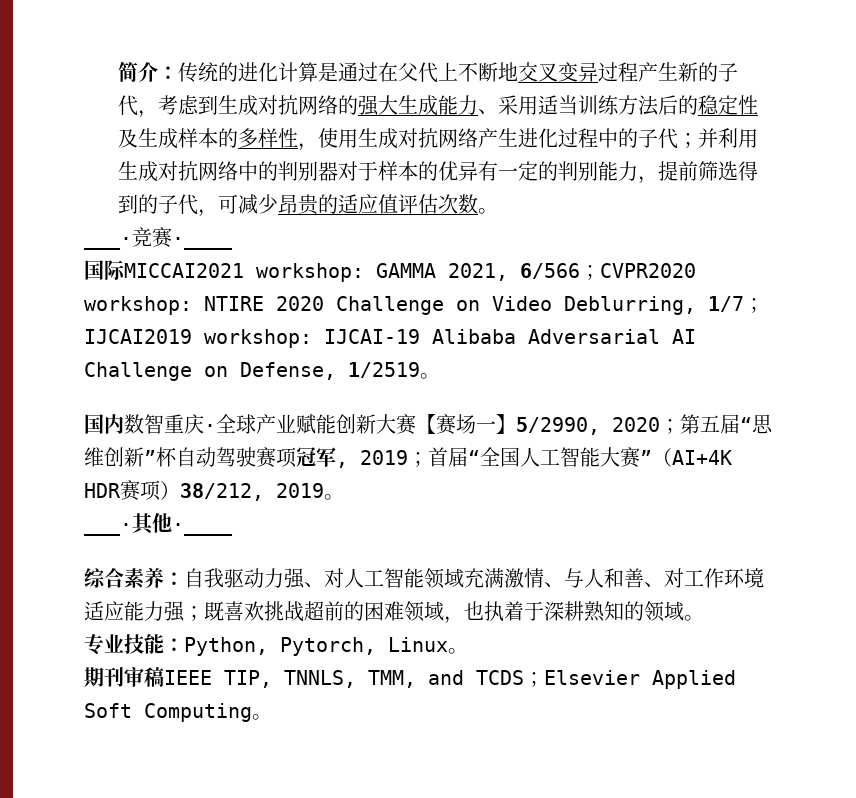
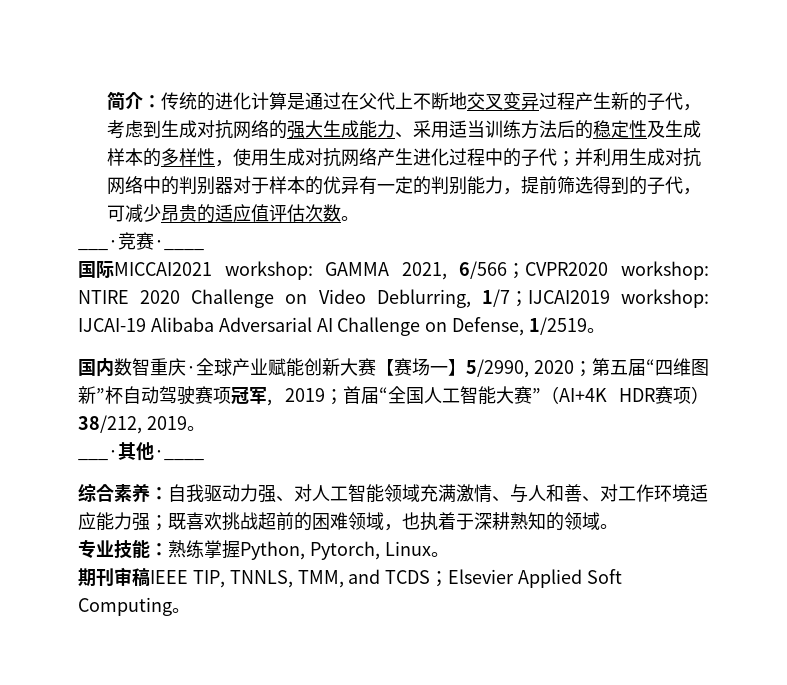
[752,414,773,434] [84,447,124,467] 思维创 -> [655,358,709,376] 四维图
(184, 645) none -> [168,540,240,559] 熟练掌握

